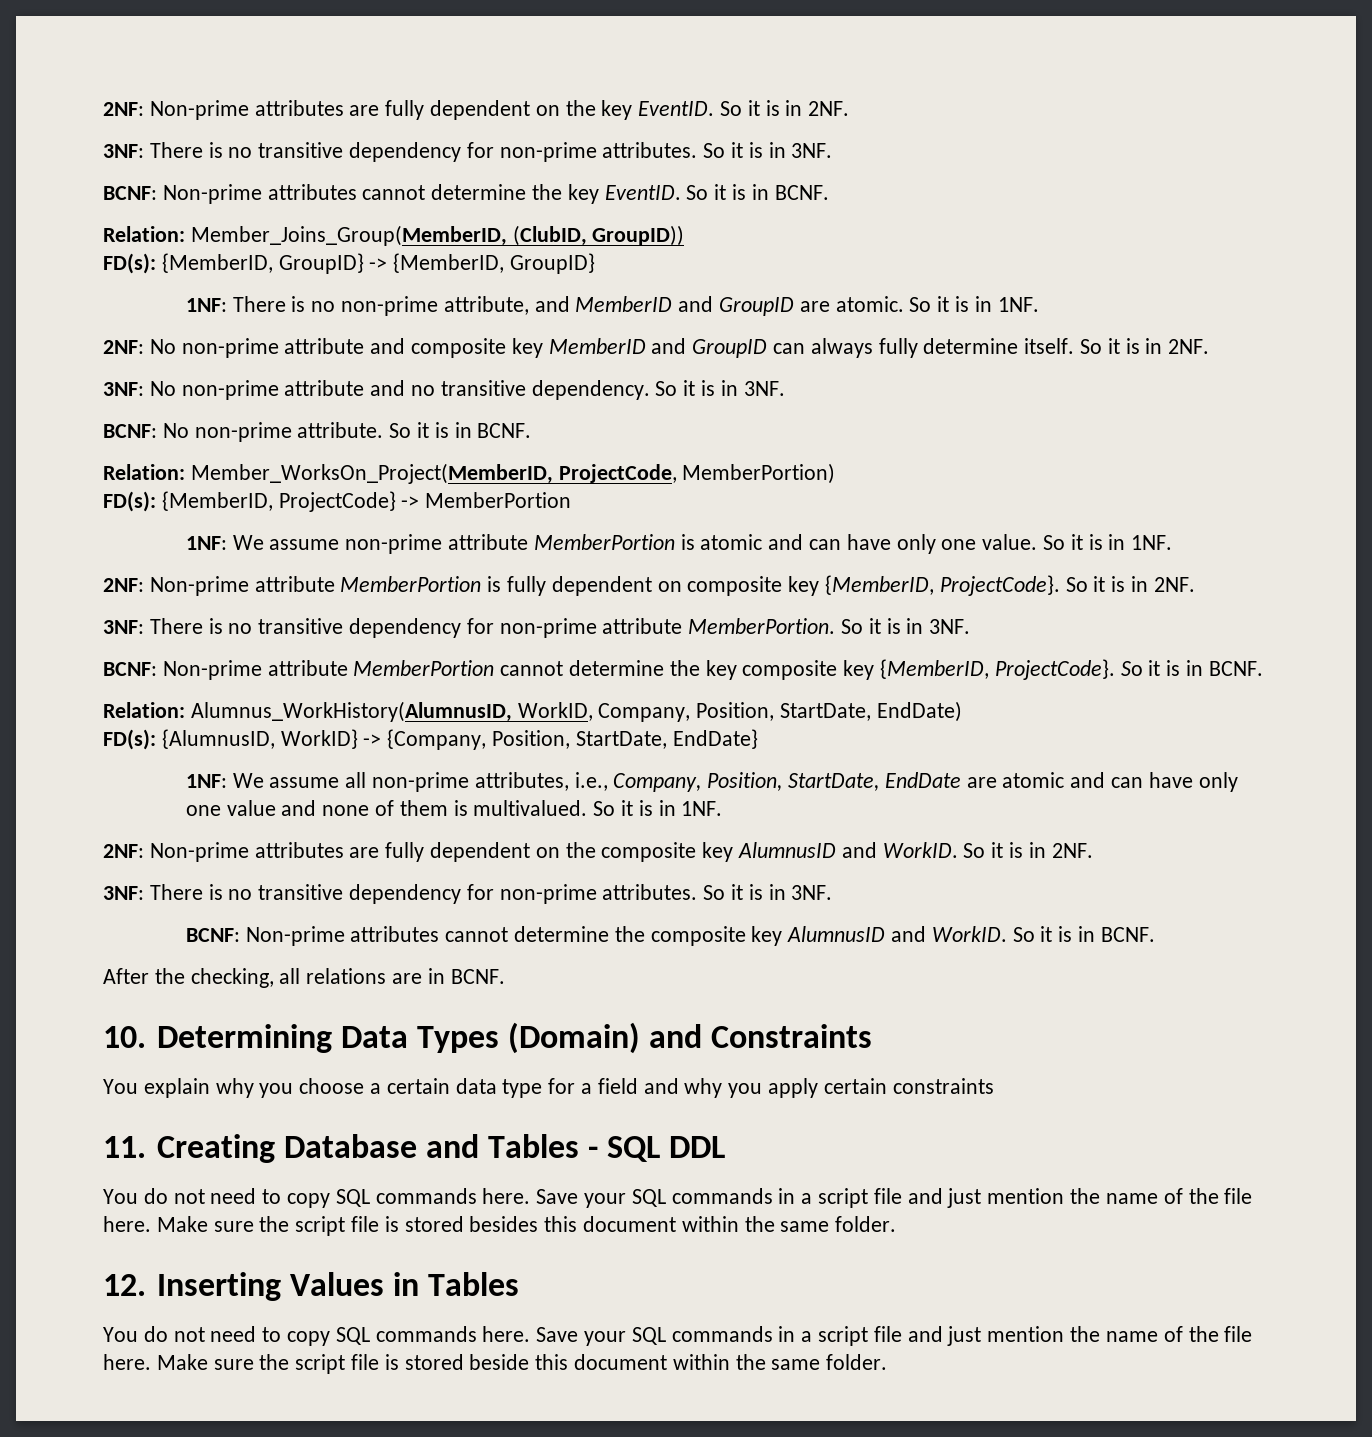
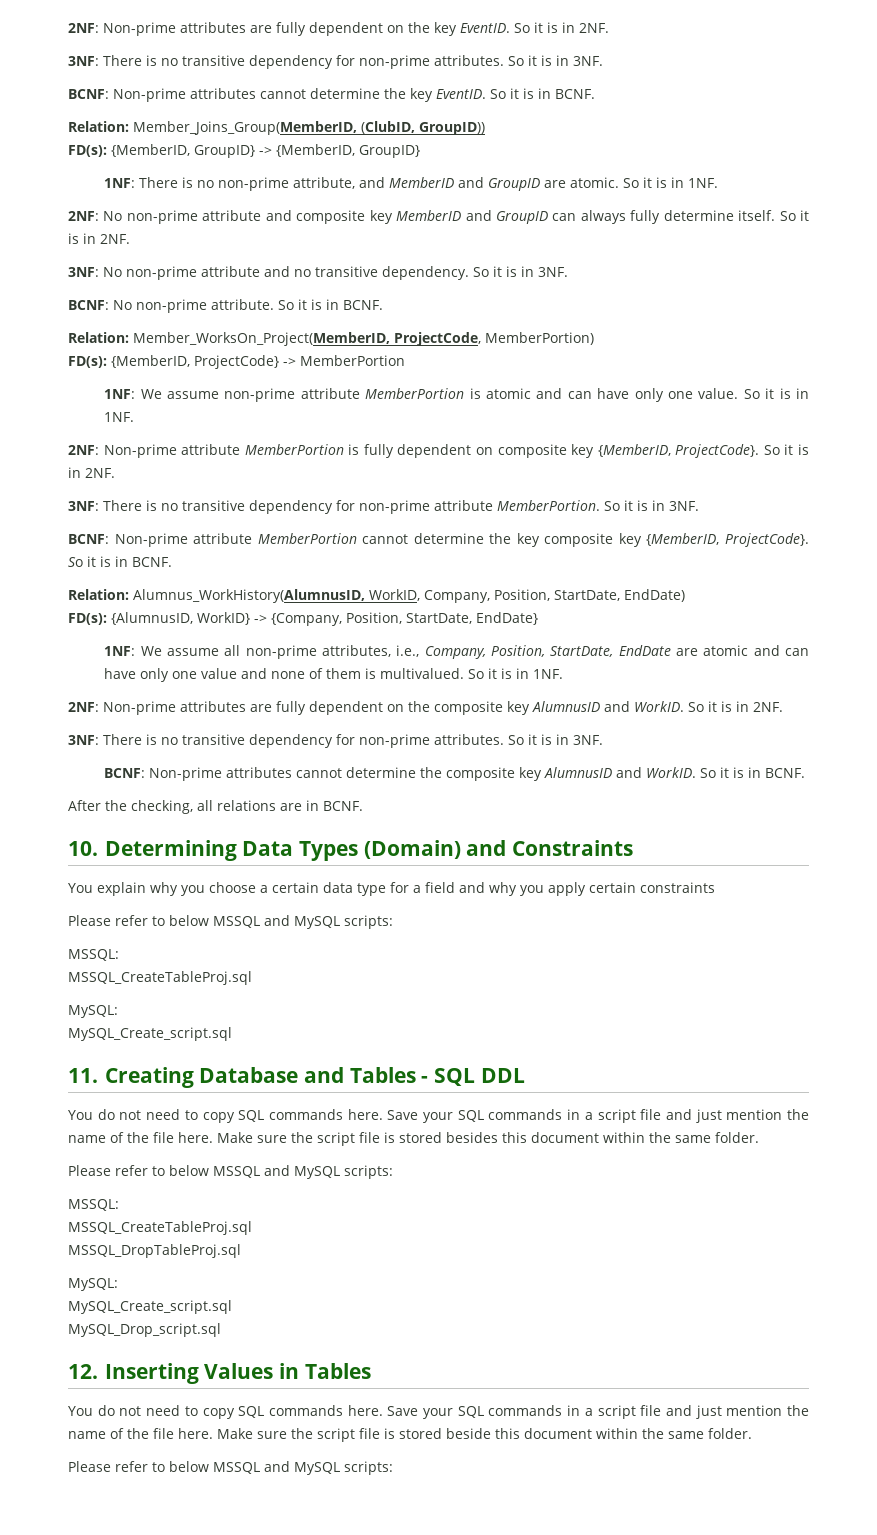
(994, 1086) none -> [68,915,393,929] [68,949,119,961] [68,971,252,985] [68,1005,118,1018] [68,1027,232,1041] // Please refer to below MSSQL and MySQL scripts: // MSSQL: // MSSQL_CreateTableProj.sql // MySQL: // MySQL_Create_script.sql
(897, 1224) none -> [68,1165,393,1179] [68,1199,119,1211] [68,1221,252,1235] [68,1244,241,1258] [68,1278,118,1291] [68,1300,232,1314] [68,1323,221,1337] // Please refer to below MSSQL and MySQL scripts: // MSSQL: // MSSQL_CreateTableProj.sql // MSSQL_DropTableProj.sql // MySQL: // MySQL_Create_script.sql // MySQL_Drop_script.sql
(888, 1362) none -> [68,1461,393,1475] // Please refer to below MSSQL and MySQL scripts:

